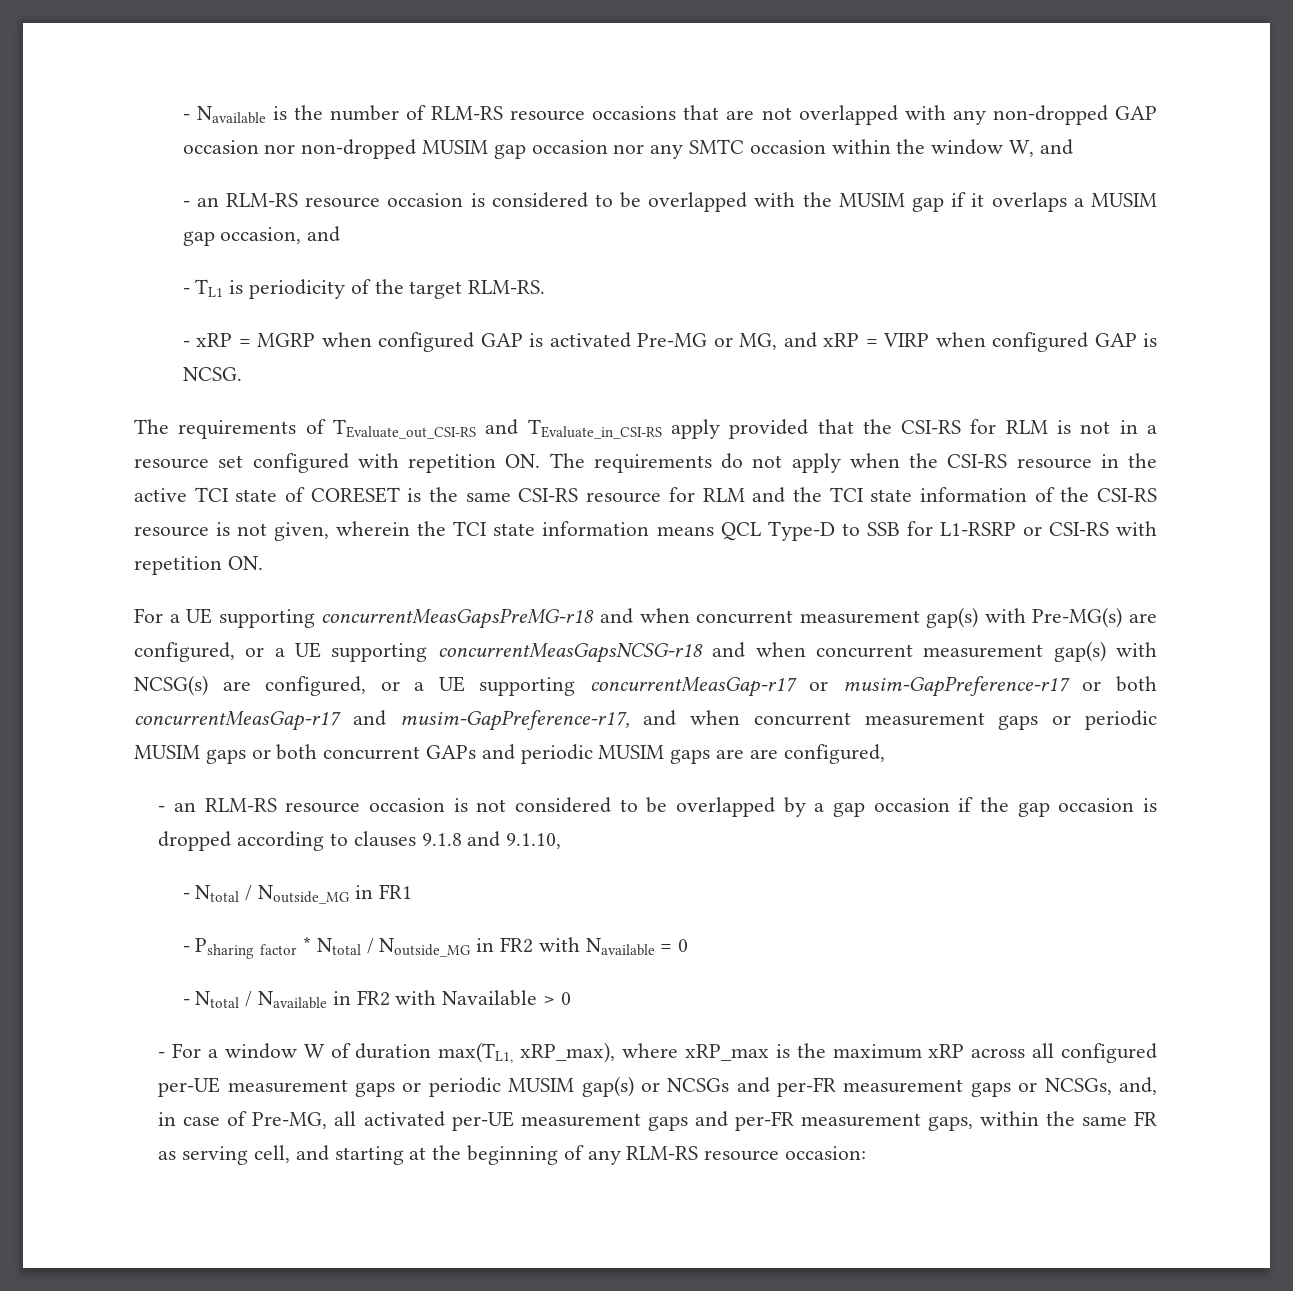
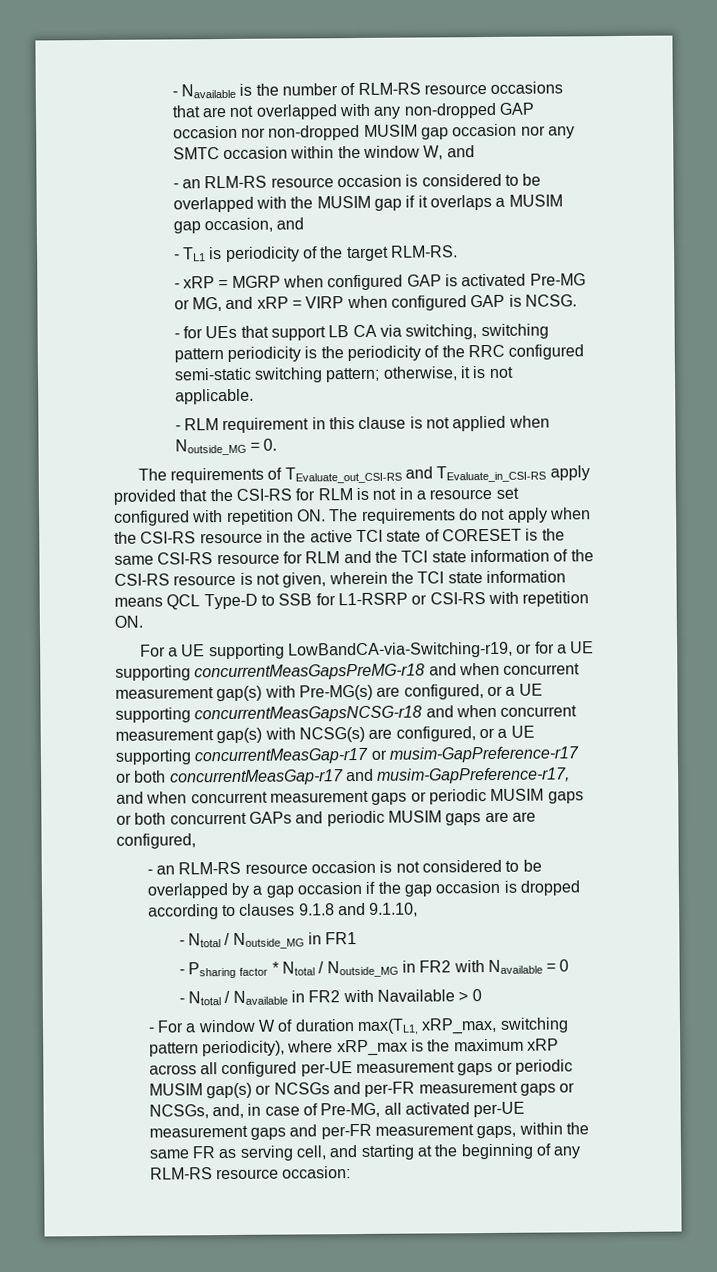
(242, 374) none -> [173,323,549,341] [173,344,585,363] [173,366,514,383] [174,388,254,405] [174,415,550,434] [174,438,278,456] // - for UEs that support LB CA via switching, switching pattern periodicity is the periodicity of the RRC configured semi-static switching pattern; otherwise, it is not applicable. // - RLM requirement in this clause is not applied when Noutside_MG = 0.
(315, 618) none -> [288,641,595,659] [115,665,191,681] LowBandCA-via-Switching-r19, or for a UE supporting
[520,1042,616,1063] xRP_max), -> [421,1017,569,1035] [148,1040,286,1057] xRP_max, switching pattern periodicity),

